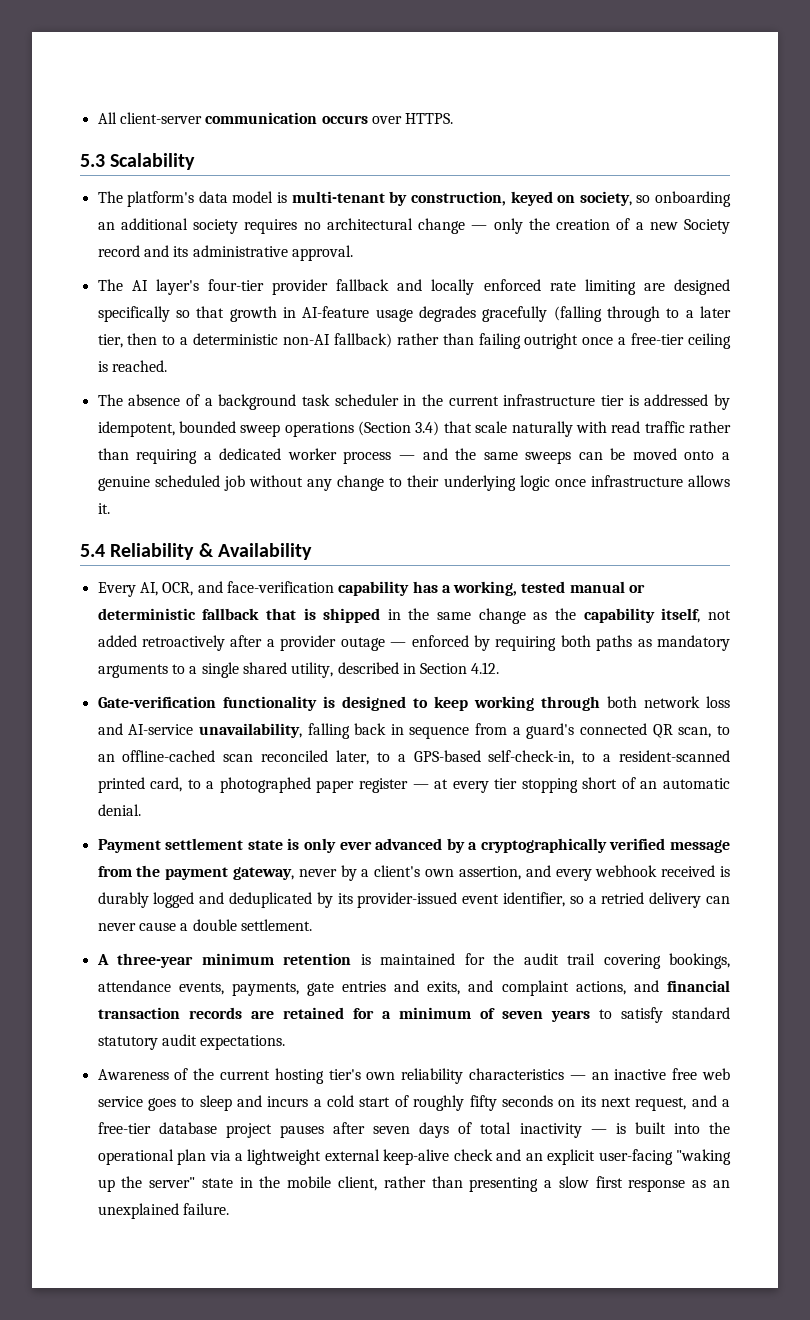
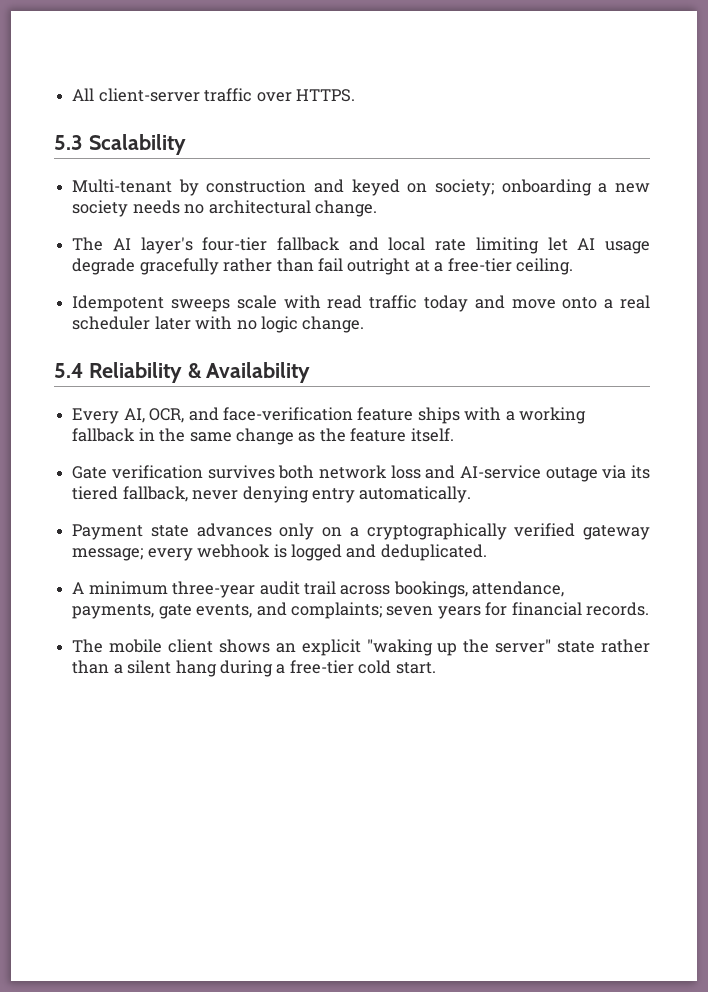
[205,112,368,124] communication occurs -> [204,88,253,102] traffic
[97,191,732,207] [97,218,730,234] [97,245,353,261] The platform's data model is multi-tenant by construction, keyed on society, so onboarding an additional society requires no architectural change — only the creation of a new Society record and its administrative approval. -> [72,179,650,196] [72,200,377,217] Multi-tenant by construction and keyed on society; onboarding a new society needs no architectural change.
[272,279,329,295] provider -> (268, 244) none
[431,279,730,295] [97,306,731,322] [97,333,731,349] [97,360,167,372] [97,394,730,410] [97,421,732,437] [97,448,730,464] [97,475,731,491] [97,503,110,514] locally enforced rate limiting are designed specifically so that growth in AI-feature usage degrades gracefully (falling through to a later tier, then to a deterministic non-AI fallback) rather than failing outright once a free-tier ceiling is reached. // The absence of a background task scheduler in the current infrastructure tier is addressed by idempotent, bounded sweep operations (Section 3.4) that scale naturally with read traffic rather than requiring a dedicated worker process — and the same sweeps can be moved onto a genuine scheduled job without any change to their underlying logic once infrastructure allows it. -> [388,237,650,254] [72,258,574,275] [72,295,650,312] [72,316,365,333] local rate limiting let AI usage degrade gracefully rather than fail outright at a free-tier ceiling. // Idempotent sweeps scale with read traffic today and move onto a real scheduler later with no logic change.
[338,581,646,596] [97,608,381,623] capability has a working, tested manual or deterministic fallback that is shipped -> [357,407,587,424] [72,428,136,442] feature ships with a working fallback
[583,608,731,623] [97,635,730,651] [97,662,500,678] [97,696,600,711] capability itself, not added retroactively after a provider outage — enforced by requiring both paths as mandatory arguments to a single shared utility, described in Section 4.12. // Gate-verification functionality is designed to keep working through -> [350,428,454,442] [72,465,275,479] feature itself. // Gate verification survives
[198,723,730,739] [97,750,731,765] [97,777,730,793] [97,804,141,816] [97,838,730,853] [97,865,730,881] [97,892,730,908] [97,919,312,931] [96,953,731,969] [97,980,730,996] [97,1007,730,1023] [97,1034,286,1050] [97,1068,730,1084] [97,1095,731,1111] [97,1122,731,1138] [97,1149,522,1165] unavailability, falling back in sequence from a guard's connected QR scan, to an offline-cached scan reconciled later, to a GPS-based self-check-in, to a resident-scanned printed card, to a photographed paper register — at every tier stopping short of an automatic denial. // Payment settlement state is only ever advanced by a cryptographically verified message from the payment gateway, never by a client's own assertion, and every webhook received is durably logged and deduplicated by its provider-issued event identifier, so a retried delivery can never cause a double settlement. // A three-year minimum retention is maintained for the audit trail covering bookings, attendance events, payments, gate entries and exits, and complaint actions, and financial transaction records are retained for a minimum of seven years to satisfy standard statutory audit expectations. // Awareness of the current hosting tier's own reliability characteristics — an inactive free web service goes to sleep and incurs a cold start of roughly fifty seconds on its next request, and a free-tier database project pauses after seven days of total inactivity — is built into the operational plan via a lightweight external keep-alive check and -> [545,465,651,482] [72,486,472,503] [72,523,650,540] [72,544,487,561] [72,581,565,598] [72,602,650,619] [72,639,270,653] outage via its tiered fallback, never denying entry automatically. // Payment state advances only on a cryptographically verified gateway message; every webhook is logged and deduplicated. // A minimum three-year audit trail across bookings, attendance, payments, gate events, and complaints; seven years for financial records. // The mobile client shows
[598,1149,673,1165] user-facing -> (361, 647) none
[239,1176,730,1192] [97,1203,229,1219] in the mobile client, rather than presenting a slow first response as an unexplained failure. -> [600,639,650,653] [72,660,436,677] rather than a silent hang during a free-tier cold start.

